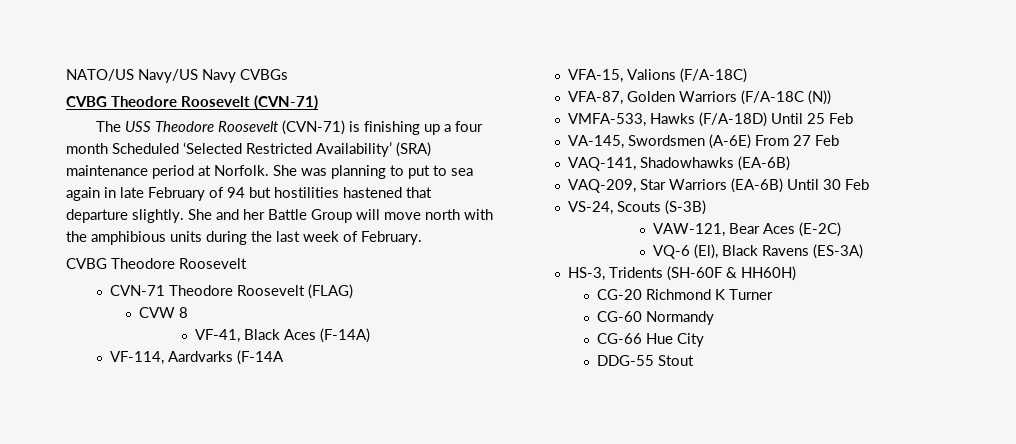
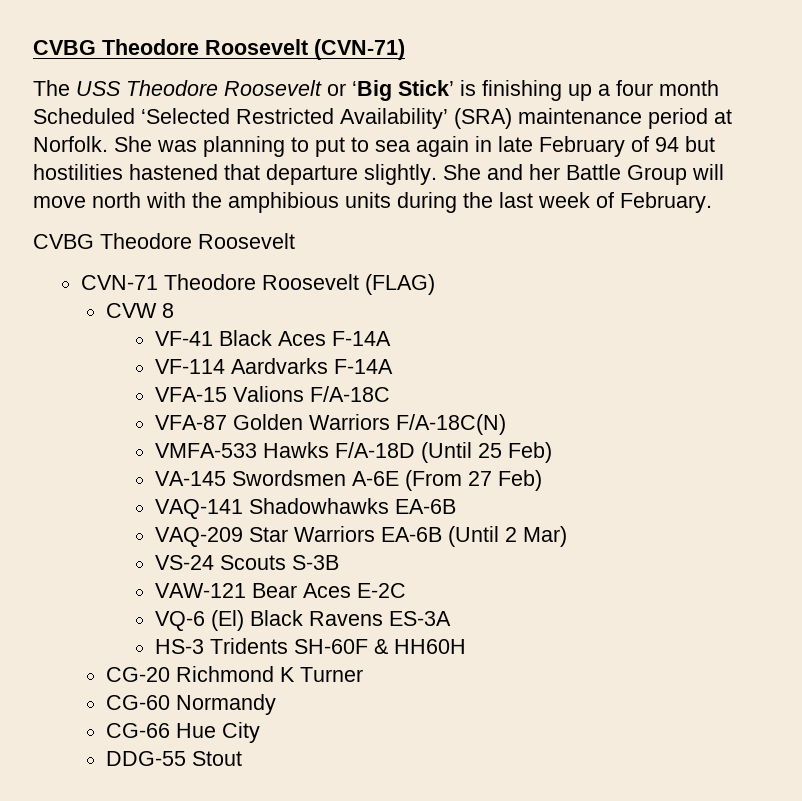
[66,69,288,83] NATO/US Navy/US Navy CVBGs // -> (33, 47) none
[281,120,345,135] (CVN-71) -> [327,80,454,101] or ‘Big Stick’
[195,329,241,343] VF-41, -> [155,331,214,346] VF-41
[320,328,371,343] [110,350,285,365] [568,68,748,83] [568,90,832,105] [568,112,854,127] [568,134,840,149] [568,156,791,171] [568,178,870,193] [568,200,707,215] [653,223,726,237] (F-14A) // VF-114, Aardvarks (F-14A // VFA-15, Valions (F/A-18C) // VFA-87, Golden Warriors (F/A-18C (N)) // VMFA-533, Hawks (F/A-18D) Until 25 Feb // VA-145, Swordsmen (A-6E) From 27 Feb // VAQ-141, Shadowhawks (EA-6B) // VAQ-209, Star Warriors (EA-6B) Until 30 Feb // VS-24, Scouts (S-3B) // VAW-121, -> [332,331,392,346] [155,358,394,374] [155,386,391,402] [155,414,507,435] [155,442,553,463] [155,470,543,491] [155,498,457,519] [155,526,568,547] [155,555,340,570] [155,583,247,598] F-14A // VF-114 Aardvarks F-14A // VFA-15 Valions F/A-18C // VFA-87 Golden Warriors F/A-18C(N) // VMFA-533 Hawks F/A-18D (Until 25 Feb) // VA-145 Swordsmen A-6E (From 27 Feb) // VAQ-141 Shadowhawks EA-6B // VAQ-209 Star Warriors EA-6B (Until 2 Mar) // VS-24 Scouts S-3B // VAW-121
[799,222,842,237] (E-2C) -> [357,583,407,598] E-2C
[694,244,719,259] (El), -> [211,610,245,631] (El)
[813,244,864,259] [568,266,797,281] (ES-3A) // HS-3, Tridents (SH-60F & HH60H) -> [389,611,452,626] [155,638,467,654] ES-3A // HS-3 Tridents SH-60F & HH60H

